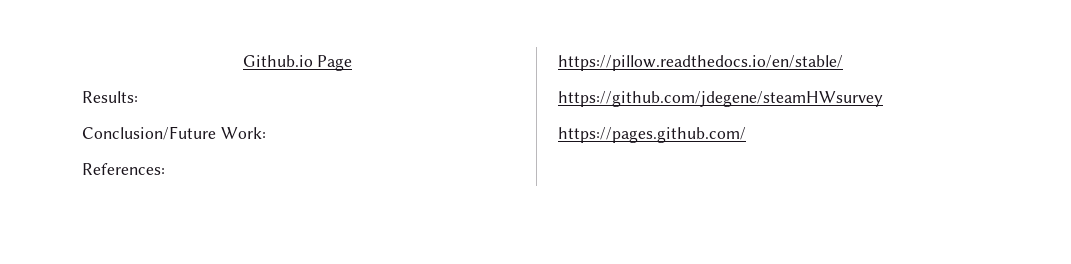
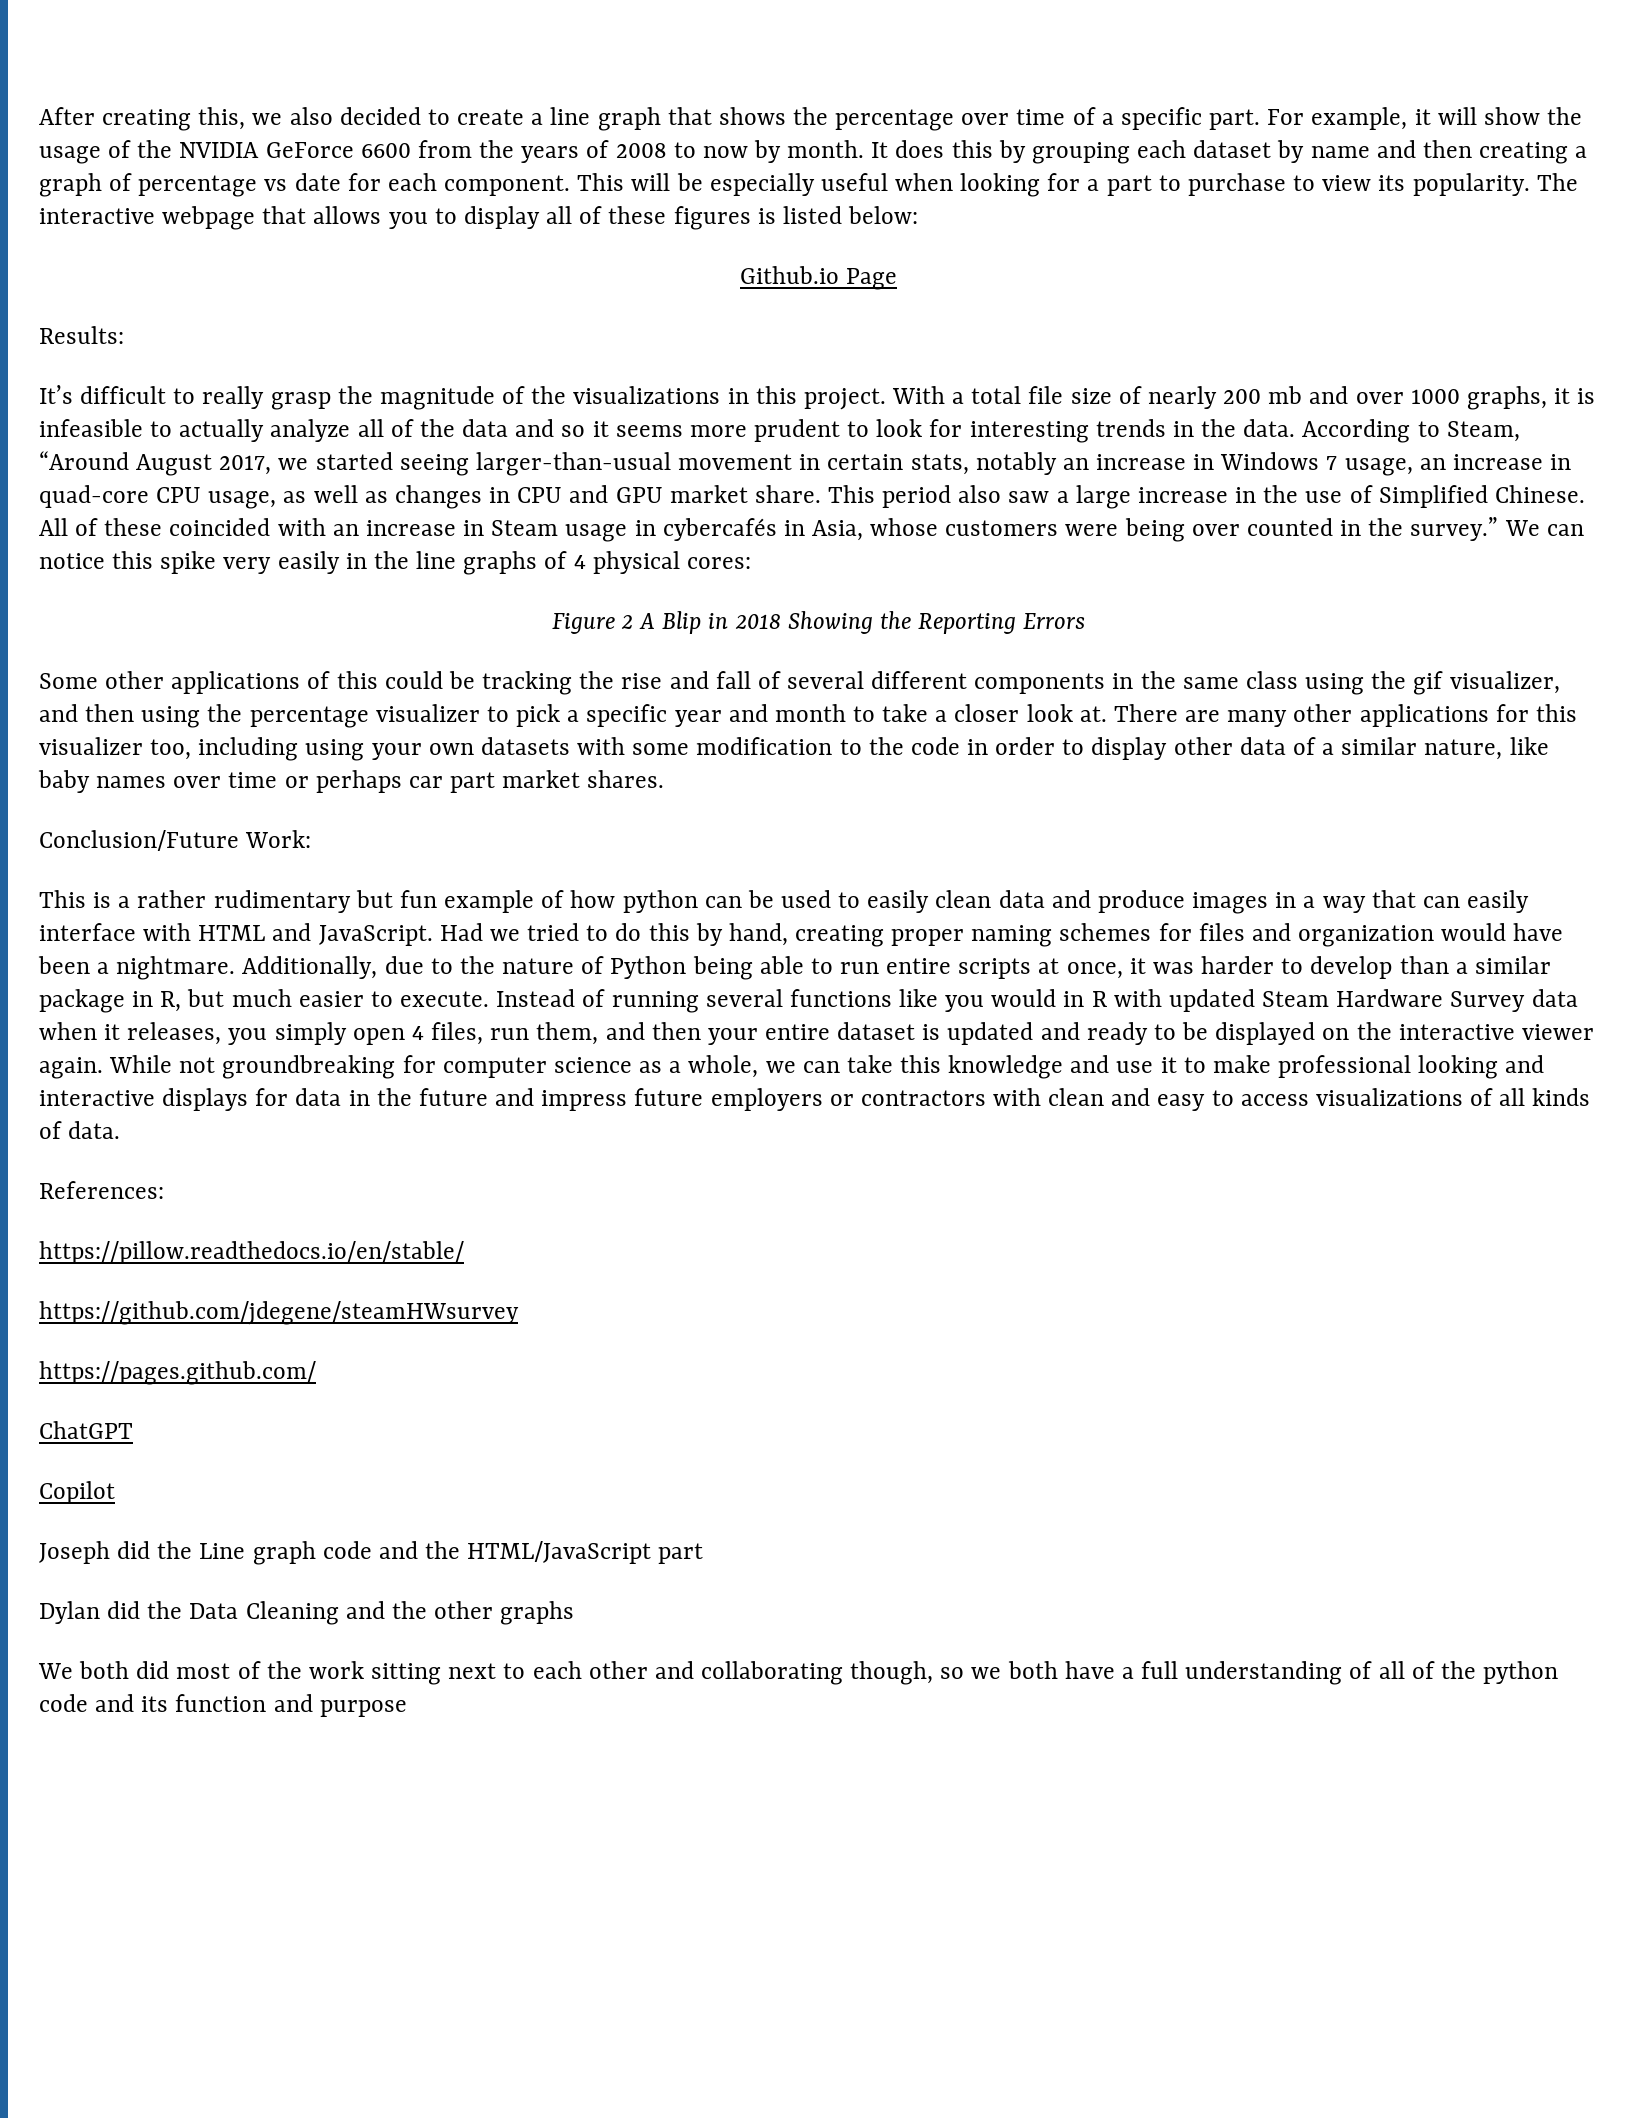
[242,55,353,71] [82,91,138,103] [82,126,266,140] [82,163,165,175] [558,55,843,71] [558,91,883,107] [558,127,746,143] Github.io Page // Results: // Conclusion/Future Work: // References: // https://pillow.readthedocs.io/en/stable/ // https://github.com/jdegene/steamHWsurvey // https://pages.github.com/ -> [39,107,1583,131] [39,140,1588,164] [39,173,1578,197] [39,206,919,230] [739,266,898,290] [39,326,124,344] [39,385,1596,410] [39,419,1520,443] [39,451,1572,476] [39,485,1585,509] [39,517,1584,542] [39,551,751,575] [551,611,1086,634] [39,671,1560,695] [39,704,1577,728] [39,737,1549,761] [38,770,665,793] [39,830,312,851] [39,890,1530,914] [39,923,1564,947] [38,956,1551,980] [39,989,1578,1013] [39,1022,1594,1045] [39,1055,1545,1079] [39,1088,1591,1111] [39,1121,121,1139] [39,1181,164,1199] [39,1241,464,1264] [39,1301,519,1325] [39,1361,316,1385] [39,1421,133,1439] [39,1481,115,1504] [39,1541,704,1565] [39,1601,575,1625] [38,1661,1559,1685] [39,1694,407,1717] After creating this, we also decided to create a line graph that shows the percentage over time of a specific part. For example, it will show the usage of the NVIDIA GeForce 6600 from the years of 2008 to now by month. It does this by grouping each dataset by name and then creating a graph of percentage vs date for each component. This will be especially useful when looking for a part to purchase to view its popularity. The interactive webpage that allows you to display all of these figures is listed below: // Github.io Page // Results: // It’s difficult to really grasp the magnitude of the visualizations in this project. With a total file size of nearly 200 mb and over 1000 graphs, it is infeasible to actually analyze all of the data and so it seems more prudent to look for interesting trends in the data. According to Steam, “Around August 2017, we started seeing larger-than-usual movement in certain stats, notably an increase in Windows 7 usage, an increase in quad-core CPU usage, as well as changes in CPU and GPU market share. This period also saw a large increase in the use of Simplified Chinese. All of these coincided with an increase in Steam usage in cybercafés in Asia, whose customers were being over counted in the survey.” We can notice this spike very easily in the line graphs of 4 physical cores: // Figure 2 A Blip in 2018 Showing the Reporting Errors // Some other applications of this could be tracking the rise and fall of several different components in the same class using the gif visualizer, and then using the percentage visualizer to pick a specific year and month to take a closer look at. There are many other applications for this visualizer too, including using your own datasets with some modification to the code in order to display other data of a similar nature, like baby names over time or perhaps car part market shares. // Conclusion/Future Work: // This is a rather rudimentary but fun example of how python can be used to easily clean data and produce images in a way that can easily interface with HTML and JavaScript. Had we tried to do this by hand, creating proper naming schemes for files and organization would have been a nightmare. Additionally, due to the nature of Python being able to run entire scripts at once, it was harder to develop than a similar package in R, but much easier to execute. Instead of running several functions like you would in R with updated Steam Hardware Survey data when it releases, you simply open 4 files, run them, and then your entire dataset is updated and ready to be displayed on the interactive viewer again. While not groundbreaking for computer science as a whole, we can take this knowledge and use it to make professional looking and interactive displays for data in the future and impress future employers or contractors with clean and easy to access visualizations of all kinds of data. // References: // https://pillow.readthedocs.io/en/stable/ // https://github.com/jdegene/steamHWsurvey // https://pages.github.com/ // ChatGPT // Copilot // Joseph did the Line graph code and the HTML/JavaScript part // Dylan did the Data Cleaning and the other graphs // We both did most of the work sitting next to each other and collaborating though, so we both have a full understanding of all of the python code and its function and purpose

